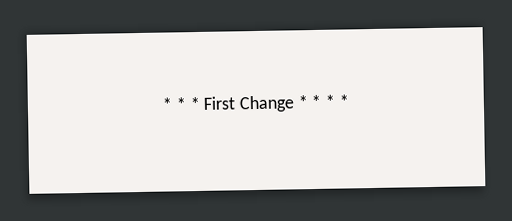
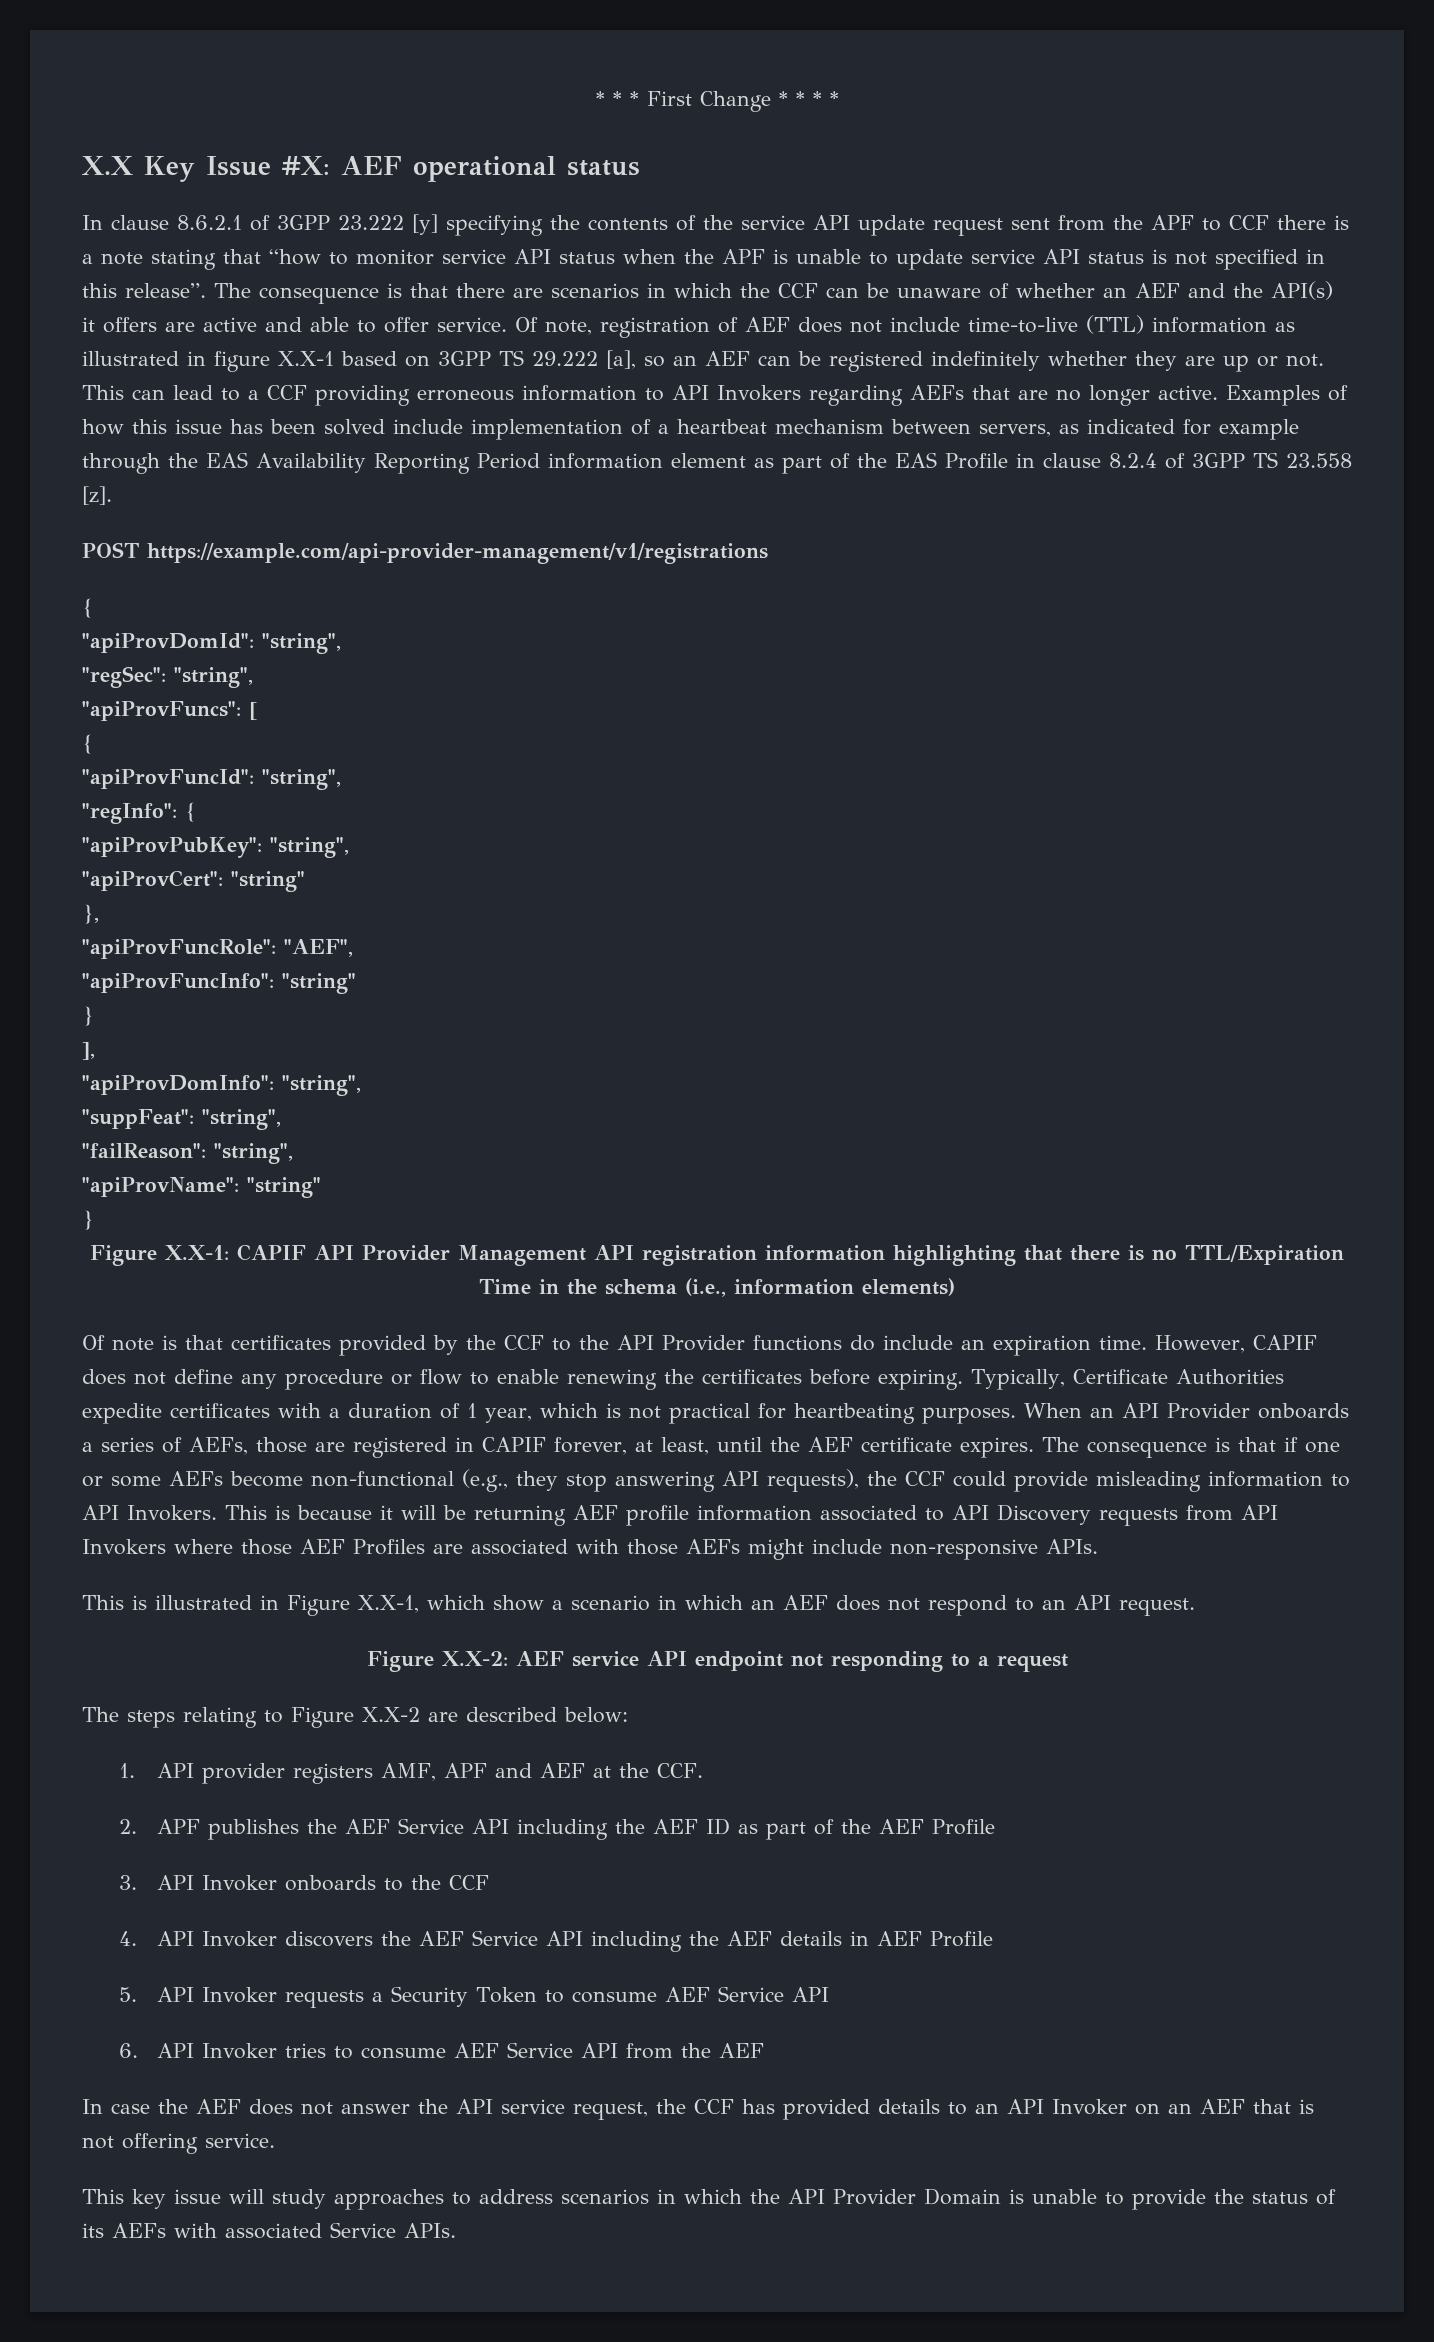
(349, 101) none -> [82,156,640,182] [82,214,1349,236] [82,249,1325,270] [82,281,1333,304] [82,315,1295,338] [82,350,1324,372] [82,385,1348,406] [82,419,1299,440] [82,452,1352,474] [82,486,112,505] [82,542,768,564] [82,598,94,618] [82,633,341,654] [82,666,253,688] [82,701,257,721] [82,734,94,754] [82,769,341,790] [82,802,197,824] [82,837,349,858] [82,870,305,892] [82,904,99,924] [82,939,353,959] [82,973,356,994] [82,1006,94,1026] [82,1042,95,1060] [82,1075,361,1096] [82,1109,281,1130] [82,1143,293,1164] [82,1177,321,1198] [82,1210,94,1230] [90,1244,1344,1266] [479,1278,955,1297] [82,1335,1317,1356] [82,1369,1284,1390] [82,1403,1349,1424] [82,1437,1340,1458] [82,1469,1350,1492] [82,1504,1278,1526] [82,1539,1098,1560] [82,1595,1195,1616] [366,1651,1068,1672] [82,1707,628,1728] [119,1763,703,1784] [119,1818,995,1840] [119,1875,489,1891] [119,1930,993,1952] [119,1986,829,2008] [119,2042,764,2059] [82,2099,1314,2120] [82,2133,275,2154] [82,2188,1336,2210] [82,2222,456,2239] // X.X Key Issue #X: AEF operational status // In clause 8.6.2.1 of 3GPP 23.222 [y] specifying the contents of the service API update request sent from the APF to CCF there is a note stating that “how to monitor service API status when the APF is unable to update service API status is not specified in this release”. The consequence is that there are scenarios in which the CCF can be unaware of whether an AEF and the API(s) it offers are active and able to offer service. Of note, registration of AEF does not include time-to-live (TTL) information as illustrated in figure X.X-1 based on 3GPP TS 29.222 [a], so an AEF can be registered indefinitely whether they are up or not. This can lead to a CCF providing erroneous information to API Invokers regarding AEFs that are no longer active. Examples of how this issue has been solved include implementation of a heartbeat mechanism between servers, as indicated for example through the EAS Availability Reporting Period information element as part of the EAS Profile in clause 8.2.4 of 3GPP TS 23.558 [z]. // POST https://example.com/api-provider-management/v1/registrations // { // "apiProvDomId": "string", // "regSec": "string", // "apiProvFuncs": [ // { // "apiProvFuncId": "string", // "regInfo": { // "apiProvPubKey": "string", // "apiProvCert": "string" // }, // "apiProvFuncRole": "AEF", // "apiProvFuncInfo": "string" // } // ], // "apiProvDomInfo": "string", // "suppFeat": "string", // "failReason": "string", // "apiProvName": "string" // } // Figure X.X-1: CAPIF API Provider Management API registration information highlighting that there is no TTL/Expiration Time in the schema (i.e., information elements) // Of note is that certificates provided by the CCF to the API Provider functions do include an expiration time. However, CAPIF does not define any procedure or flow to enable renewing the certificates before expiring. Typically, Certificate Authorities expedite certificates with a duration of 1 year, which is not practical for heartbeating purposes. When an API Provider onboards a series of AEFs, those are registered in CAPIF forever, at least, until the AEF certificate expires. The consequence is that if one or some AEFs become non-functional (e.g., they stop answering API requests), the CCF could provide misleading information to API Invokers. This is because it will be returning AEF profile information associated to API Discovery requests from API Invokers where those AEF Profiles are associated with those AEFs might include non-responsive APIs. // This is illustrated in Figure X.X-1, which show a scenario in which an AEF does not respond to an API request. // Figure X.X-2: AEF service API endpoint not responding to a request // The steps relating to Figure X.X-2 are described below: // 1. API provider registers AMF, APF and AEF at the CCF. // 2. APF publishes the AEF Service API including the AEF ID as part of the AEF Profile // 3. API Invoker onboards to the CCF // 4. API Invoker discovers the AEF Service API including the AEF details in AEF Profile // 5. API Invoker requests a Security Token to consume AEF Service API // 6. API Invoker tries to consume AEF Service API from the AEF // In case the AEF does not answer the API service request, the CCF has provided details to an API Invoker on an AEF that is not offering service. // This key issue will study approaches to address scenarios in which the API Provider Domain is unable to provide the status of its AEFs with associated Service APIs.

